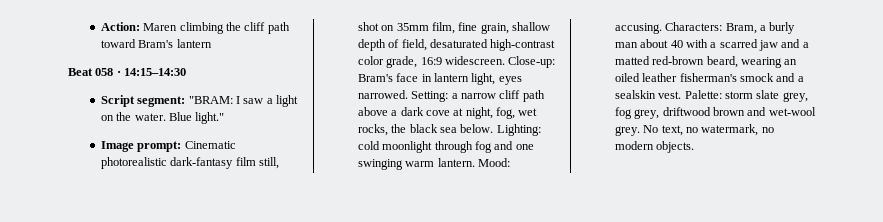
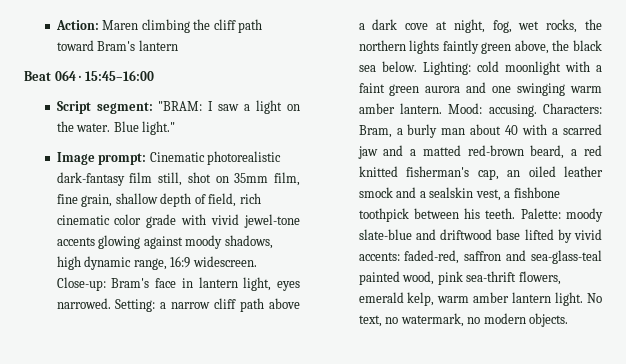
[95,68,187,76] 058 · 14:15–14:30 -> [54,70,154,81] 064 · 15:45–16:00
[429,39,556,51] [357,56,418,68] desaturated high-contrast color grade, -> [239,193,261,204] [56,214,300,228] [56,235,273,249] [56,256,167,270] rich cinematic color grade with vivid jewel-tone accents glowing against moody shadows, high dynamic range,
(407, 128) none -> [358,40,570,54] northern lights faintly green above, the
[434,141,492,153] through fog -> [564,61,602,72] [358,83,461,96] with a faint green aurora
(435, 164) none -> [358,103,395,114] amber
[740,57,782,68] wearing -> [571,145,602,156] [358,166,499,180] a red knitted fisherman's cap,
[679,73,737,82] fisherman's -> (603, 171) none
[658,90,808,102] [614,107,816,119] [614,126,640,136] vest. Palette: storm slate grey, fog grey, driftwood brown and wet-wool grey. -> [475,187,560,201] [358,208,603,222] [358,229,602,243] [358,250,602,264] [358,271,561,285] [358,292,584,306] vest, a fishbone toothpick between his teeth. Palette: moody slate-blue and driftwood base lifted by vivid accents: faded-red, saffron and sea-glass-teal painted wood, pink sea-thrift flowers, emerald kelp, warm amber lantern light.

